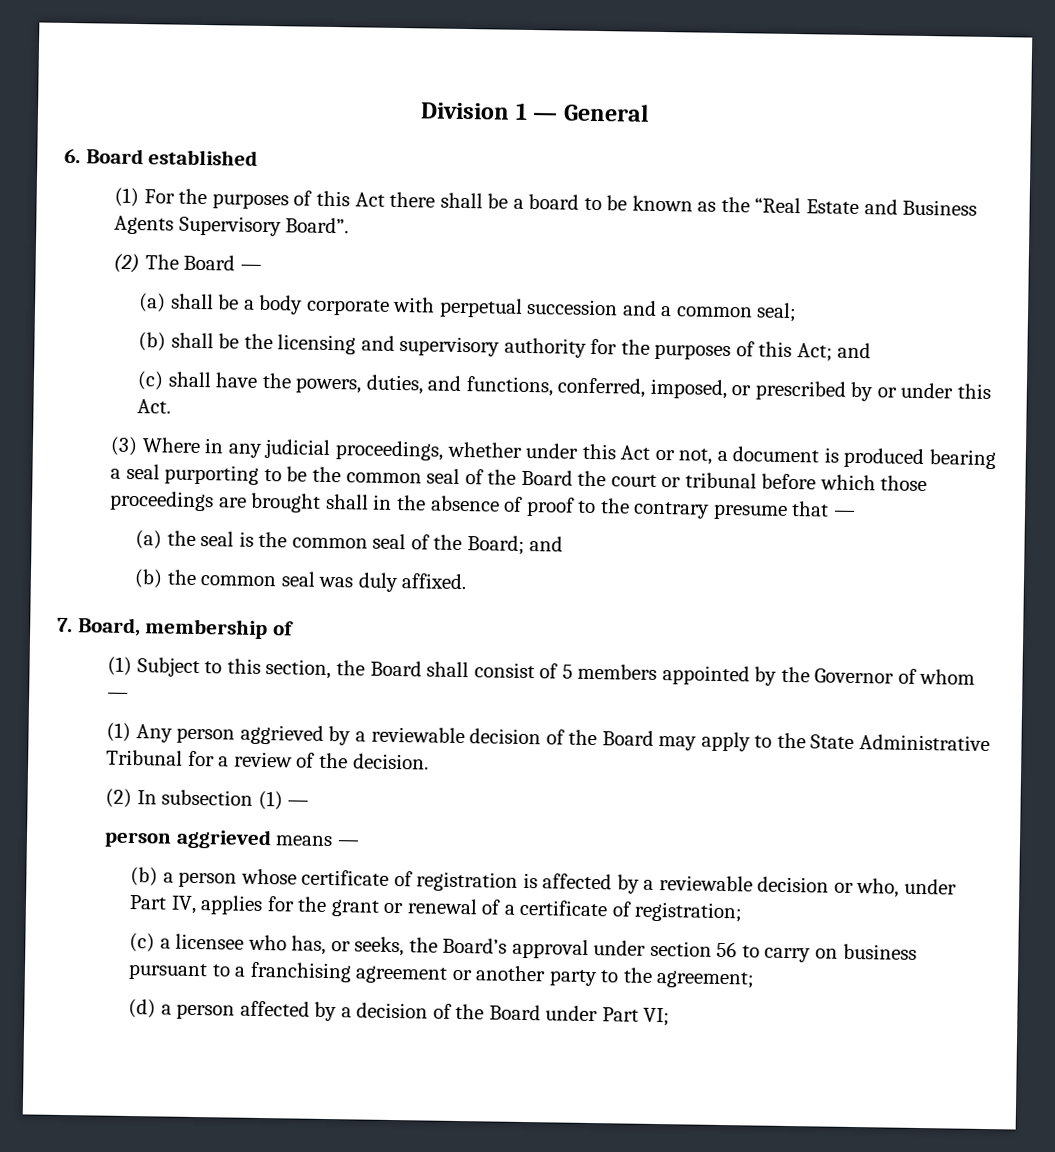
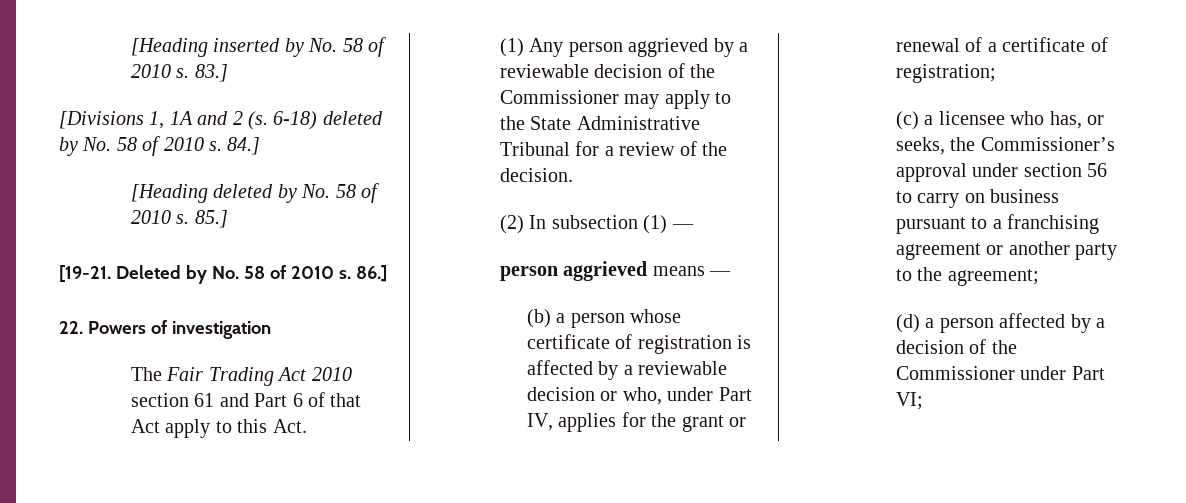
[420,102,649,122] [64,148,259,166] [114,187,978,216] [114,215,350,237] [113,253,262,274] [137,293,798,323] [137,332,872,362] [136,371,992,402] [136,399,171,414] [110,436,996,470] [110,463,928,492] [109,490,856,520] [134,530,564,555] [133,569,468,593] [57,617,294,640] [107,656,976,686] [107,692,130,699] Division 1 — General // 6. Board established // (1) For the purposes of this Act there shall be a board to be known as the “Real Estate and Business Agents Supervisory Board”. // (2) The Board — // (a) shall be a body corporate with perpetual succession and a common seal; // (b) shall be the licensing and supervisory authority for the purposes of this Act; and // (c) shall have the powers, duties, and functions, conferred, imposed, or prescribed by or under this Act. // (3) Where in any judicial proceedings, whether under this Act or not, a document is produced bearing a seal purporting to be the common seal of the Board the court or tribunal before which those proceedings are brought shall in the absence of proof to the contrary presume that — // (a) the seal is the common seal of the Board; and // (b) the common seal was duly affixed. // 7. Board, membership of // (1) Subject to this section, the Board shall consist of 5 members appointed by the Governor of whom — -> [130,37,386,57] [130,64,228,82] [59,111,383,130] [59,136,261,156] [130,183,379,203] [130,210,228,228] [59,265,387,284] [59,320,271,339] [130,367,352,386] [130,392,362,407] [130,419,307,438] [Heading inserted by No. 58 of 2010 s. 83.] // [Divisions 1, 1A and 2 (s. 6-18) deleted by No. 58 of 2010 s. 84.] // [Heading deleted by No. 58 of 2010 s. 85.] // [19-21. Deleted by No. 58 of 2010 s. 86.] // 22. Powers of investigation // The Fair Trading Act 2010 section 61 and Part 6 of that Act apply to this Act.
[601,730,654,746] Board -> [499,90,619,104] Commissioner
[442,937,508,954] Board’s -> [980,137,1115,151] Commissioner’s
[488,1004,541,1021] Board -> [896,366,1015,380] Commissioner

